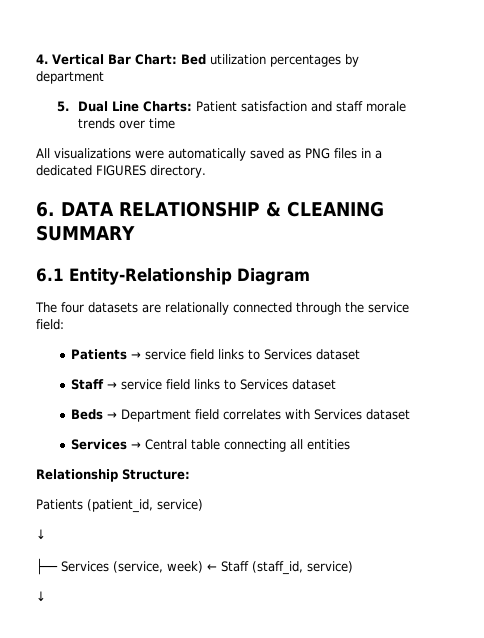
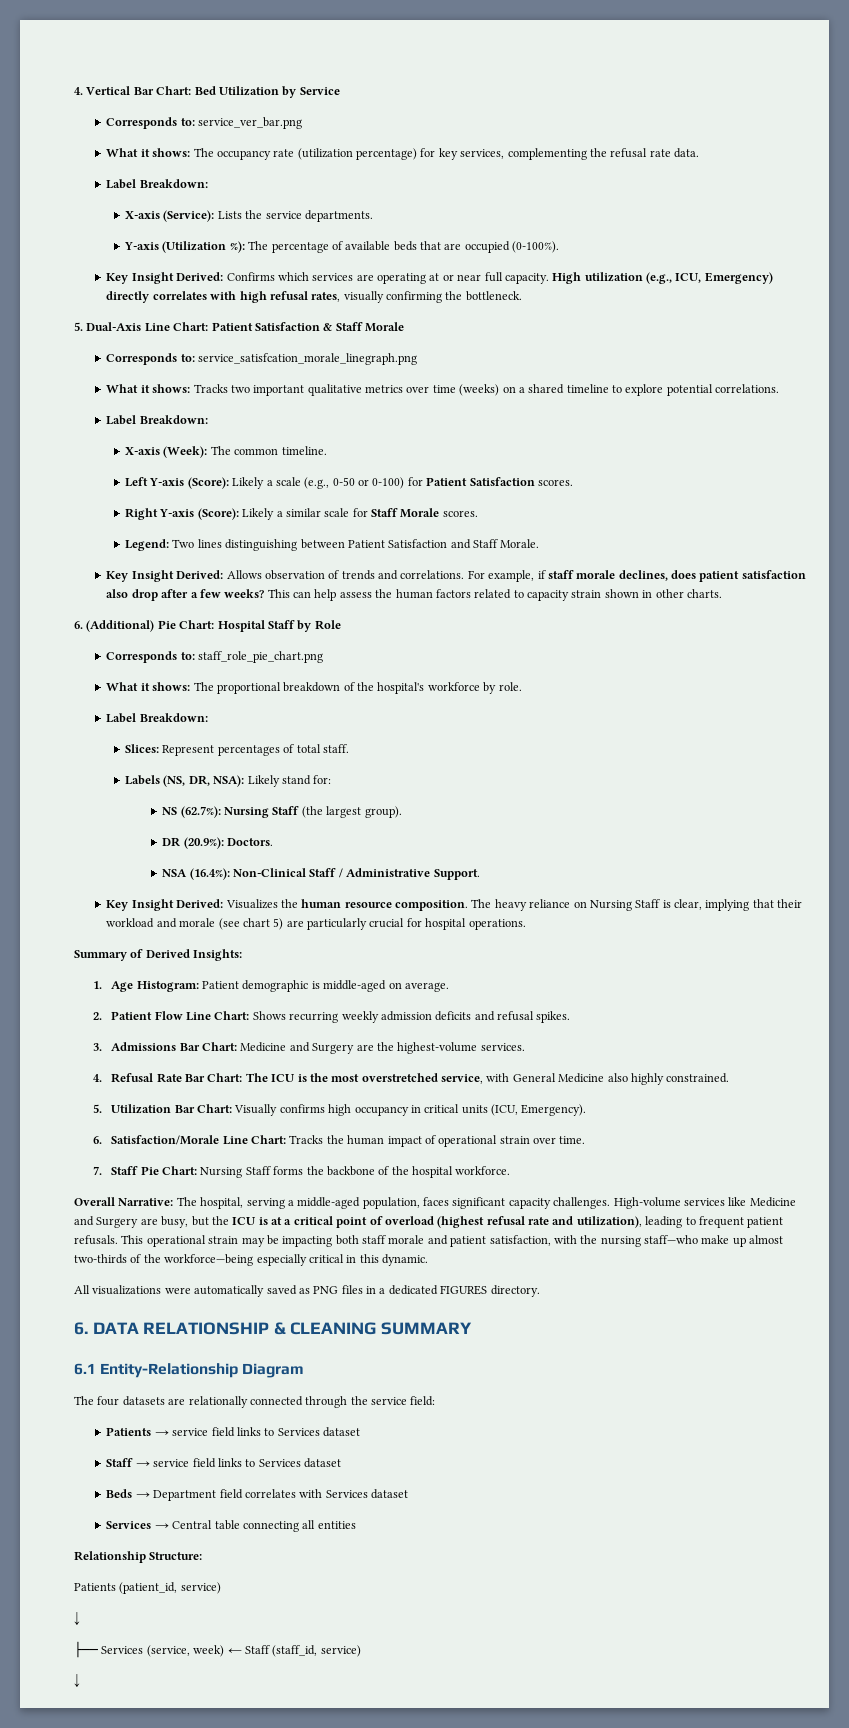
[210,54,359,67] [36,71,104,84] [56,101,406,112] [77,118,175,129] utilization percentages by department // 5. Dual Line Charts: Patient satisfaction and staff morale trends over time -> [218,86,340,98] [106,117,303,129] [106,148,700,160] [106,179,208,189] [125,210,373,222] [124,241,560,253] [106,272,773,284] [106,291,522,303] [74,322,404,332] [106,353,418,365] [106,384,780,396] [106,415,208,425] [125,446,327,458] [125,477,573,489] [125,508,478,520] [125,539,540,551] [106,570,806,582] [106,589,722,601] [74,620,341,632] [106,651,324,663] [106,682,522,694] [106,713,208,723] [125,744,349,756] [125,775,332,787] [162,806,402,818] [162,837,274,849] [162,868,480,880] [106,899,803,911] [106,918,526,930] [74,949,243,961] [92,980,449,992] [92,1011,571,1023] [92,1042,525,1054] [92,1073,730,1085] [92,1104,587,1116] [92,1135,586,1147] [92,1166,511,1178] [74,1197,796,1209] [74,1216,784,1228] [74,1235,784,1247] [74,1254,428,1266] Utilization by Service // Corresponds to: service_ver_bar.png // What it shows: The occupancy rate (utilization percentage) for key services, complementing the refusal rate data. // Label Breakdown: // X-axis (Service): Lists the service departments. // Y-axis (Utilization %): The percentage of available beds that are occupied (0-100%). // Key Insight Derived: Confirms which services are operating at or near full capacity. High utilization (e.g., ICU, Emergency) directly correlates with high refusal rates, visually confirming the bottleneck. // 5. Dual-Axis Line Chart: Patient Satisfaction & Staff Morale // Corresponds to: service_satisfcation_morale_linegraph.png // What it shows: Tracks two important qualitative metrics over time (weeks) on a shared timeline to explore potential correlations. // Label Breakdown: // X-axis (Week): The common timeline. // Left Y-axis (Score): Likely a scale (e.g., 0-50 or 0-100) for Patient Satisfaction scores. // Right Y-axis (Score): Likely a similar scale for Staff Morale scores. // Legend: Two lines distinguishing between Patient Satisfaction and Staff Morale. // Key Insight Derived: Allows observation of trends and correlations. For example, if staff morale declines, does patient satisfaction also drop after a few weeks? This can help assess the human factors related to capacity strain shown in other charts. // 6. (Additional) Pie Chart: Hospital Staff by Role // Corresponds to: staff_role_pie_chart.png // What it shows: The proportional breakdown of the hospital's workforce by role. // Label Breakdown: // Slices: Represent percentages of total staff. // Labels (NS, DR, NSA): Likely stand for: // NS (62.7%): Nursing Staff (the largest group). // DR (20.9%): Doctors. // NSA (16.4%): Non-Clinical Staff / Administrative Support. // Key Insight Derived: Visualizes the human resource composition. The heavy reliance on Nursing Staff is clear, implying that their workload and morale (see chart 5) are particularly crucial for hospital operations. // Summary of Derived Insights: // 1. Age Histogram: Patient demographic is middle-aged on average. // 2. Patient Flow Line Chart: Shows recurring weekly admission deficits and refusal spikes. // 3. Admissions Bar Chart: Medicine and Surgery are the highest-volume services. // 4. Refusal Rate Bar Chart: The ICU is the most overstretched service, with General Medicine also highly constrained. // 5. Utilization Bar Chart: Visually confirms high occupancy in critical units (ICU, Emergency). // 6. Satisfaction/Morale Line Chart: Tracks the human impact of operational strain over time. // 7. Staff Pie Chart: Nursing Staff forms the backbone of the hospital workforce. // Overall Narrative: The hospital, serving a middle-aged population, faces significant capacity challenges. High-volume services like Medicine and Surgery are busy, but the ICU is at a critical point of overload (highest refusal rate and utilization), leading to frequent patient refusals. This operational strain may be impacting both staff morale and patient satisfaction, with the nursing staff—who make up almost two-thirds of the workforce—being especially critical in this dynamic.

